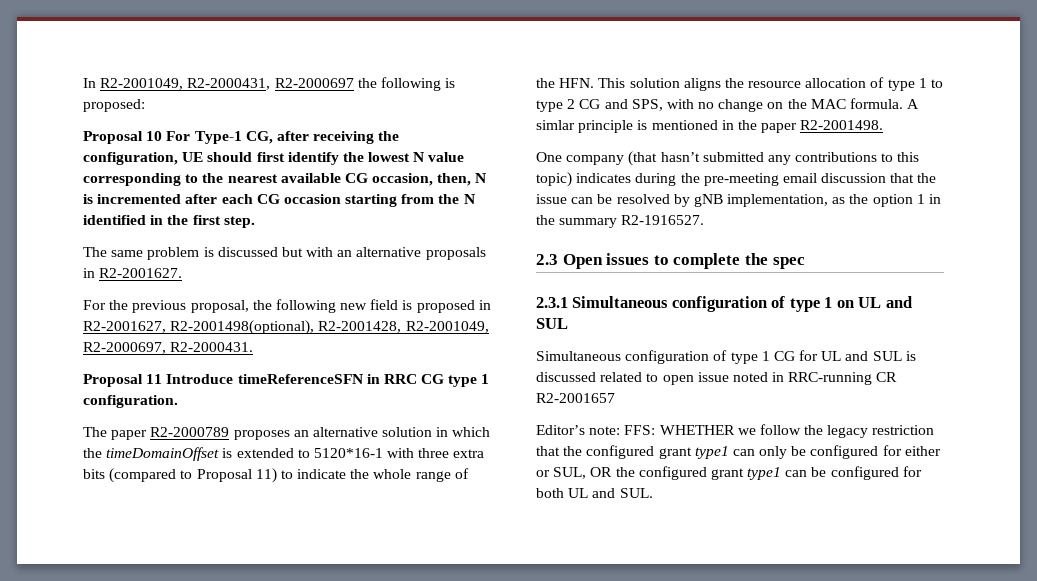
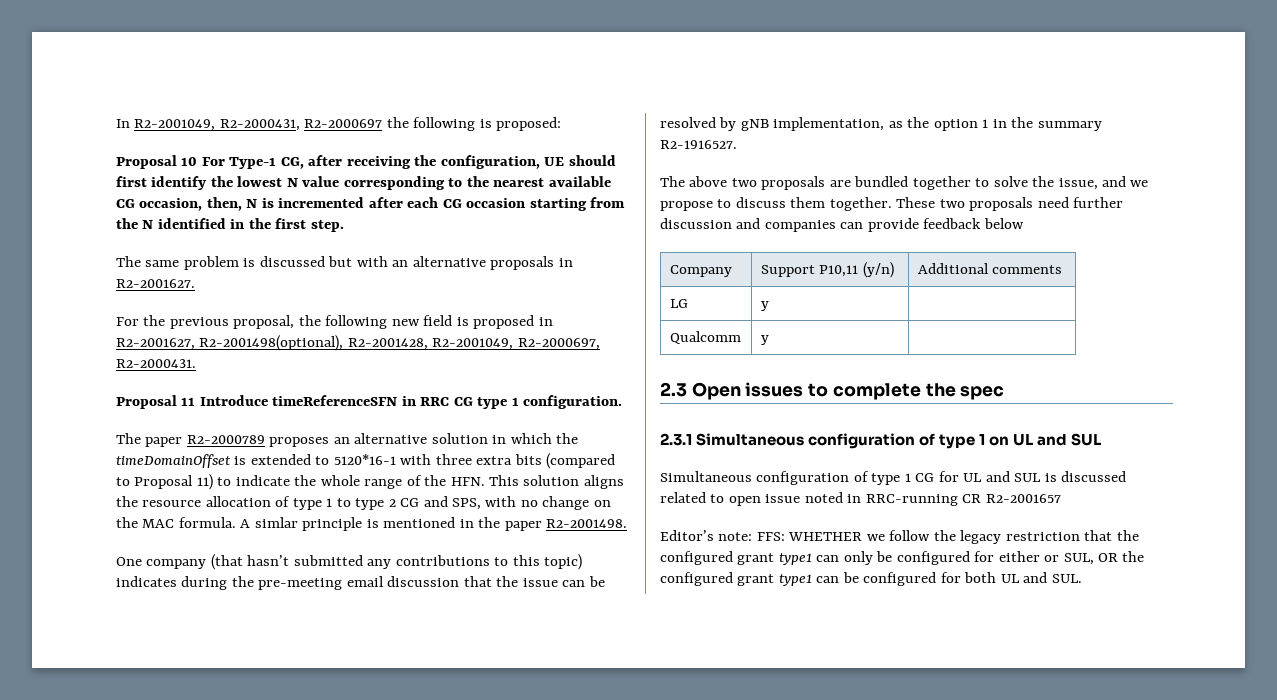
(705, 220) none -> [660,176,1149,190] [660,197,1124,211] [660,218,1024,232] [669,265,732,277] [760,262,894,278] [917,263,1063,274] [669,299,688,308] [760,301,769,311] [669,331,741,344] [760,335,769,345] // The above two proposals are bundled together to solve the issue, and we propose to discuss them together. These two proposals need further discussion and companies can provide feedback below // Company | Support P10,11 (y/n) | Additional comments // LG | y | // Qualcomm | y |

